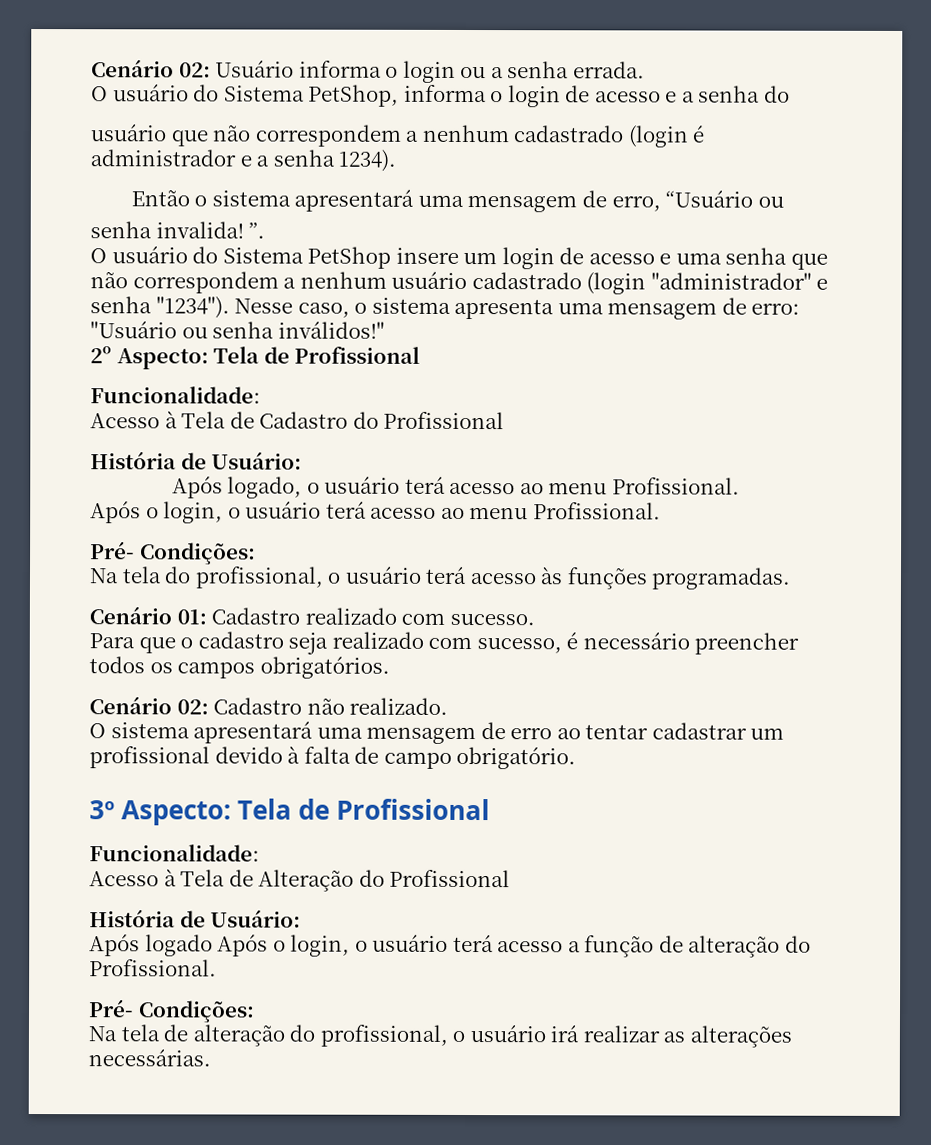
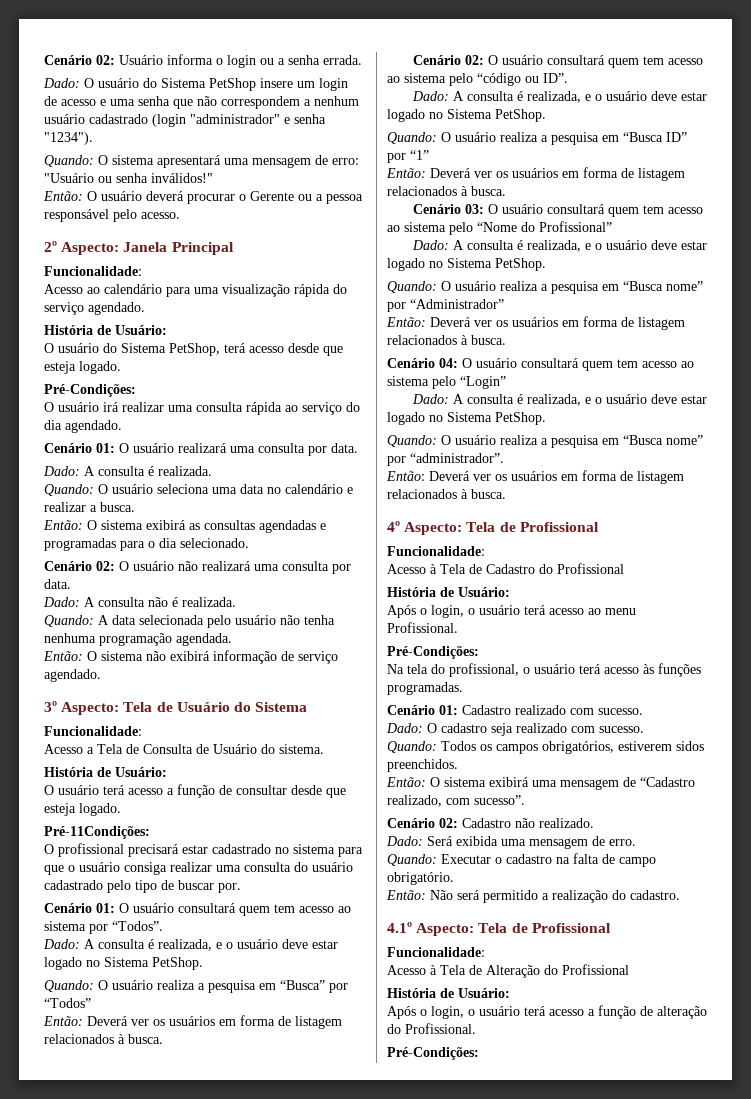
[91,84,790,108] [90,124,706,148] [90,149,397,172] [130,189,784,213] [90,221,266,239] O usuário do Sistema PetShop, informa o login de acesso e a senha do // usuário que não correspondem a nenhum cadastrado (login é administrador e a senha 1234). // Então o sistema apresentará uma mensagem de erro, “Usuário ou // senha invalida! ”. // -> [43,78,80,88] Dado:
[234,297,555,320] Nesse caso, o sistema apresenta -> [44,155,221,168] // Quando: O sistema apresentará
[90,346,112,364] 2º -> [43,191,363,204] [44,209,180,222] [44,241,234,255] [44,266,142,276] [44,284,347,297] [44,302,145,315] [44,325,167,335] [44,343,343,356] [44,361,121,374] [44,384,136,397] [44,402,360,415] [44,420,122,433] [44,443,358,456] [43,466,212,476] [44,484,353,496] [44,502,135,512] [43,520,326,533] [44,538,249,551] [44,561,351,574] [44,579,71,589] [43,597,236,607] [44,615,335,628] [44,633,232,646] [43,650,338,664] [44,669,101,682] [44,701,308,715] [44,726,142,736] [44,744,324,754] [44,767,167,777] [44,784,346,798] [44,803,121,816] [44,826,150,839] [44,843,363,857] [44,862,353,875] [44,880,241,893] [44,903,351,916] [44,921,163,934] [43,939,338,951] [44,957,203,970] [44,980,348,993] [44,998,91,1008] [43,1015,342,1029] [44,1034,163,1044] [412,55,703,68] [387,73,568,86] [411,91,707,103] [387,109,546,122] [387,132,687,145] [387,150,429,163] [386,167,685,181] [387,186,506,196] [412,204,703,217] [387,221,612,235] [411,240,707,252] [387,258,546,271] [387,281,703,294] [387,299,504,312] [386,316,685,330] [387,335,506,345] [387,358,694,371] [387,376,506,389] [411,394,707,406] [387,412,546,425] [387,435,703,448] [387,453,504,466] [386,470,684,484] [387,489,506,499] [387,521,400,532] Então: O usuário deverá procurar o Gerente ou a pessoa responsável pelo acesso. // 2º Aspecto: Janela Principal // Funcionalidade: // Acesso ao calendário para uma visualização rápida do serviço agendado. // História de Usuário: // O usuário do Sistema PetShop, terá acesso desde que esteja logado. // Pré-Condições: // O usuário irá realizar uma consulta rápida ao serviço do dia agendado. // Cenário 01: O usuário realizará uma consulta por data. // Dado: A consulta é realizada. // Quando: O usuário seleciona uma data no calendário e realizar a busca. // Então: O sistema exibirá as consultas agendadas e programadas para o dia selecionado. // Cenário 02: O usuário não realizará uma consulta por data. // Dado: A consulta não é realizada. // Quando: A data selecionada pelo usuário não tenha nenhuma programação agendada. // Então: O sistema não exibirá informação de serviço agendado. // 3º Aspecto: Tela de Usuário do Sistema // Funcionalidade: // Acesso a Tela de Consulta de Usuário do sistema. // História de Usuário: // O usuário terá acesso a função de consultar desde que esteja logado. // Pré-11Condições: // O profissional precisará estar cadastrado no sistema para que o usuário consiga realizar uma consulta do usuário cadastrado pelo tipo de buscar por. // Cenário 01: O usuário consultará quem tem acesso ao sistema por “Todos”. // Dado: A consulta é realizada, e o usuário deve estar logado no Sistema PetShop. // Quando: O usuário realiza a pesquisa em “Busca” por “Todos” // Então: Deverá ver os usuários em forma de listagem relacionados à busca. // Cenário 02: O usuário consultará quem tem acesso ao sistema pelo “código ou ID”. // Dado: A consulta é realizada, e o usuário deve estar logado no Sistema PetShop. // Quando: O usuário realiza a pesquisa em “Busca ID” por “1” // Então: Deverá ver os usuários em forma de listagem relacionados à busca. // Cenário 03: O usuário consultará quem tem acesso ao sistema pelo “Nome do Profissional” // Dado: A consulta é realizada, e o usuário deve estar logado no Sistema PetShop. // Quando: O usuário realiza a pesquisa em “Busca nome” por “Administrador” // Então: Deverá ver os usuários em forma de listagem relacionados à busca. // Cenário 04: O usuário consultará quem tem acesso ao sistema pelo “Login” // Dado: A consulta é realizada, e o usuário deve estar logado no Sistema PetShop. // Quando: O usuário realiza a pesquisa em “Busca nome” por “administrador”. // Então: Deverá ver os usuários em forma de listagem relacionados à busca. // 4º
[171,476,740,499] // Após logado, o usuário terá acesso ao menu Profissional. -> (510, 592) none
[90,541,256,565] Pré- Condições: -> [387,646,479,659] Pré-Condições:
[89,633,194,654] Para que o -> [386,723,437,733] Dado: O
[476,632,800,655] [89,656,390,679] sucesso, é necessário preencher todos os campos obrigatórios. -> [599,726,644,733] [387,741,704,754] [387,759,458,772] [386,777,695,790] [387,795,525,807] sucesso. // Quando: Todos os campos obrigatórios, estiverem sidos preenchidos. // Então: O sistema exibirá uma mensagem de “Cadastro realizado, com sucesso”.
[89,721,785,745] [89,746,577,770] [89,800,115,820] O sistema apresentará uma mensagem de erro ao tentar cadastrar um profissional devido à falta de campo obrigatório. // 3º -> [386,836,636,849] [387,853,656,867] [387,872,454,885] [386,890,680,903] [387,922,412,933] Dado: Será exibida uma mensagem de erro. // Quando: Executar o cadastro na falta de campo obrigatório. // Então: Não será permitido a realização do cadastro. // 4.1º
[144,934,269,957] logado Após -> (416, 1012) none
[88,999,255,1023] [88,1024,792,1048] [88,1049,211,1067] Pré- Condições: // Na tela de alteração do profissional, o usuário irá realizar as alterações necessárias. -> [387,1047,479,1060] Pré-Condições:

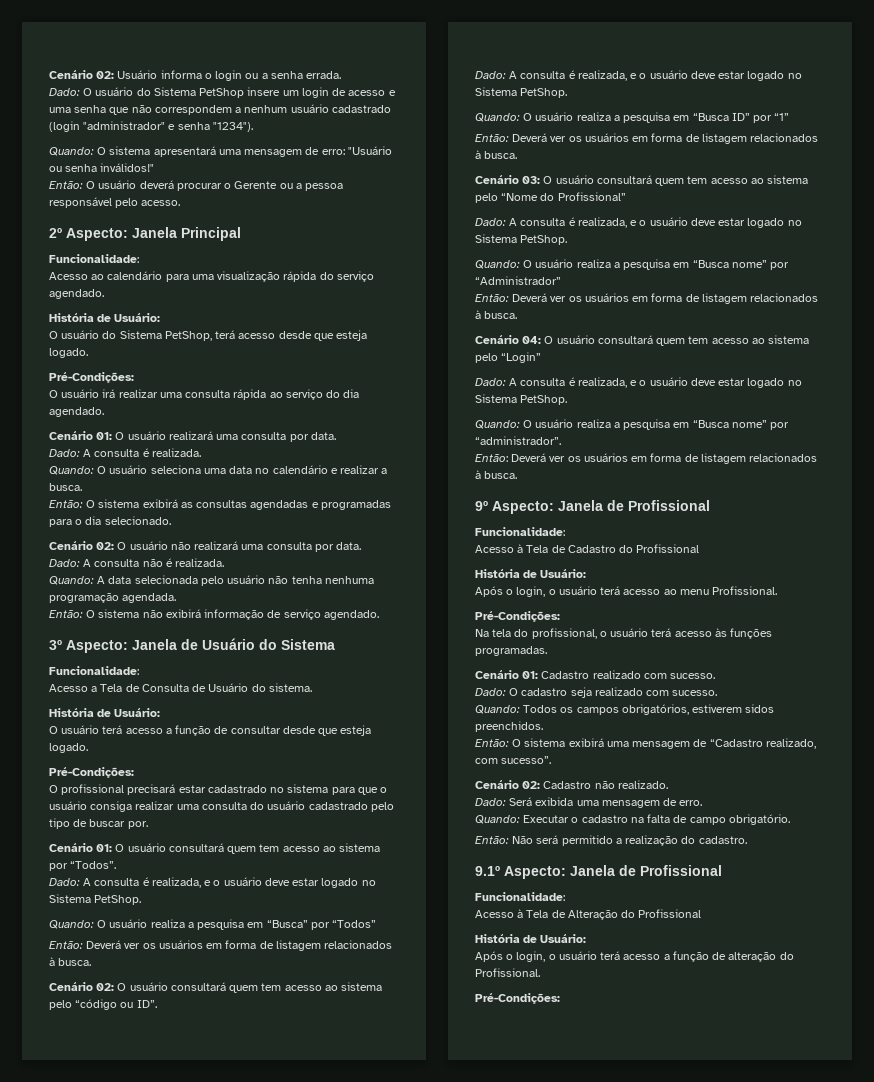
[123,702,153,712] Tela -> [132,639,177,650] Janela
[44,826,150,839] Pré-11Condições: -> [49,767,134,778] Pré-Condições:
[387,521,496,535] 4º Aspecto: Tela -> [475,500,603,514] 9º Aspecto: Janela
[387,922,508,936] 4.1º Aspecto: Tela -> [475,865,615,879] 9.1º Aspecto: Janela

